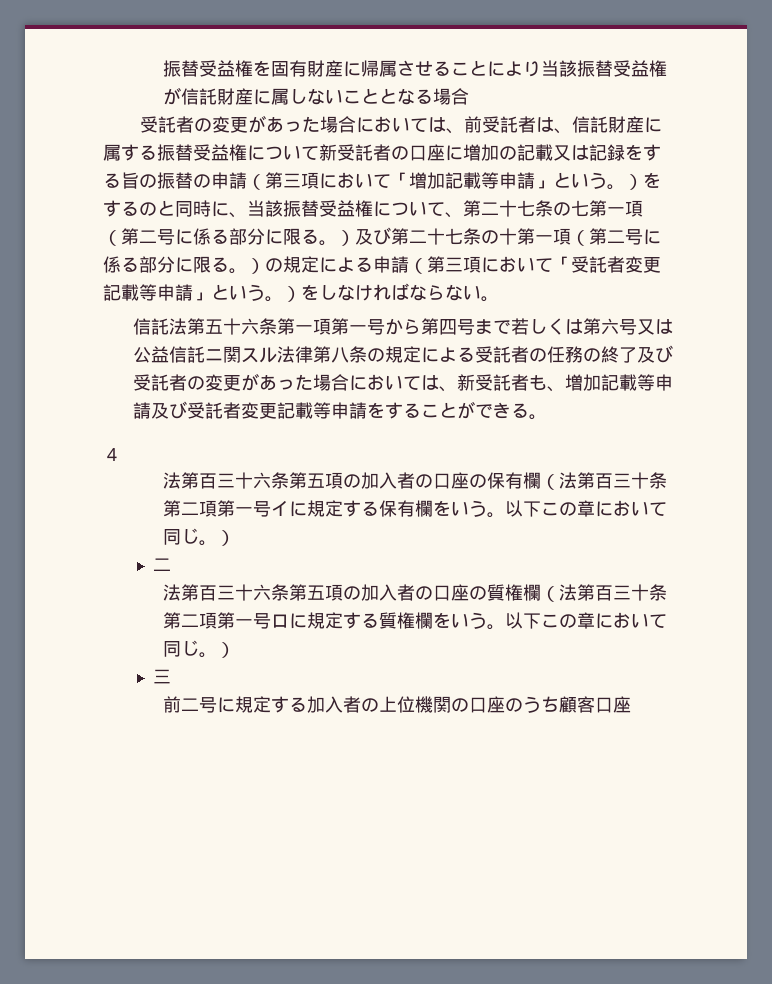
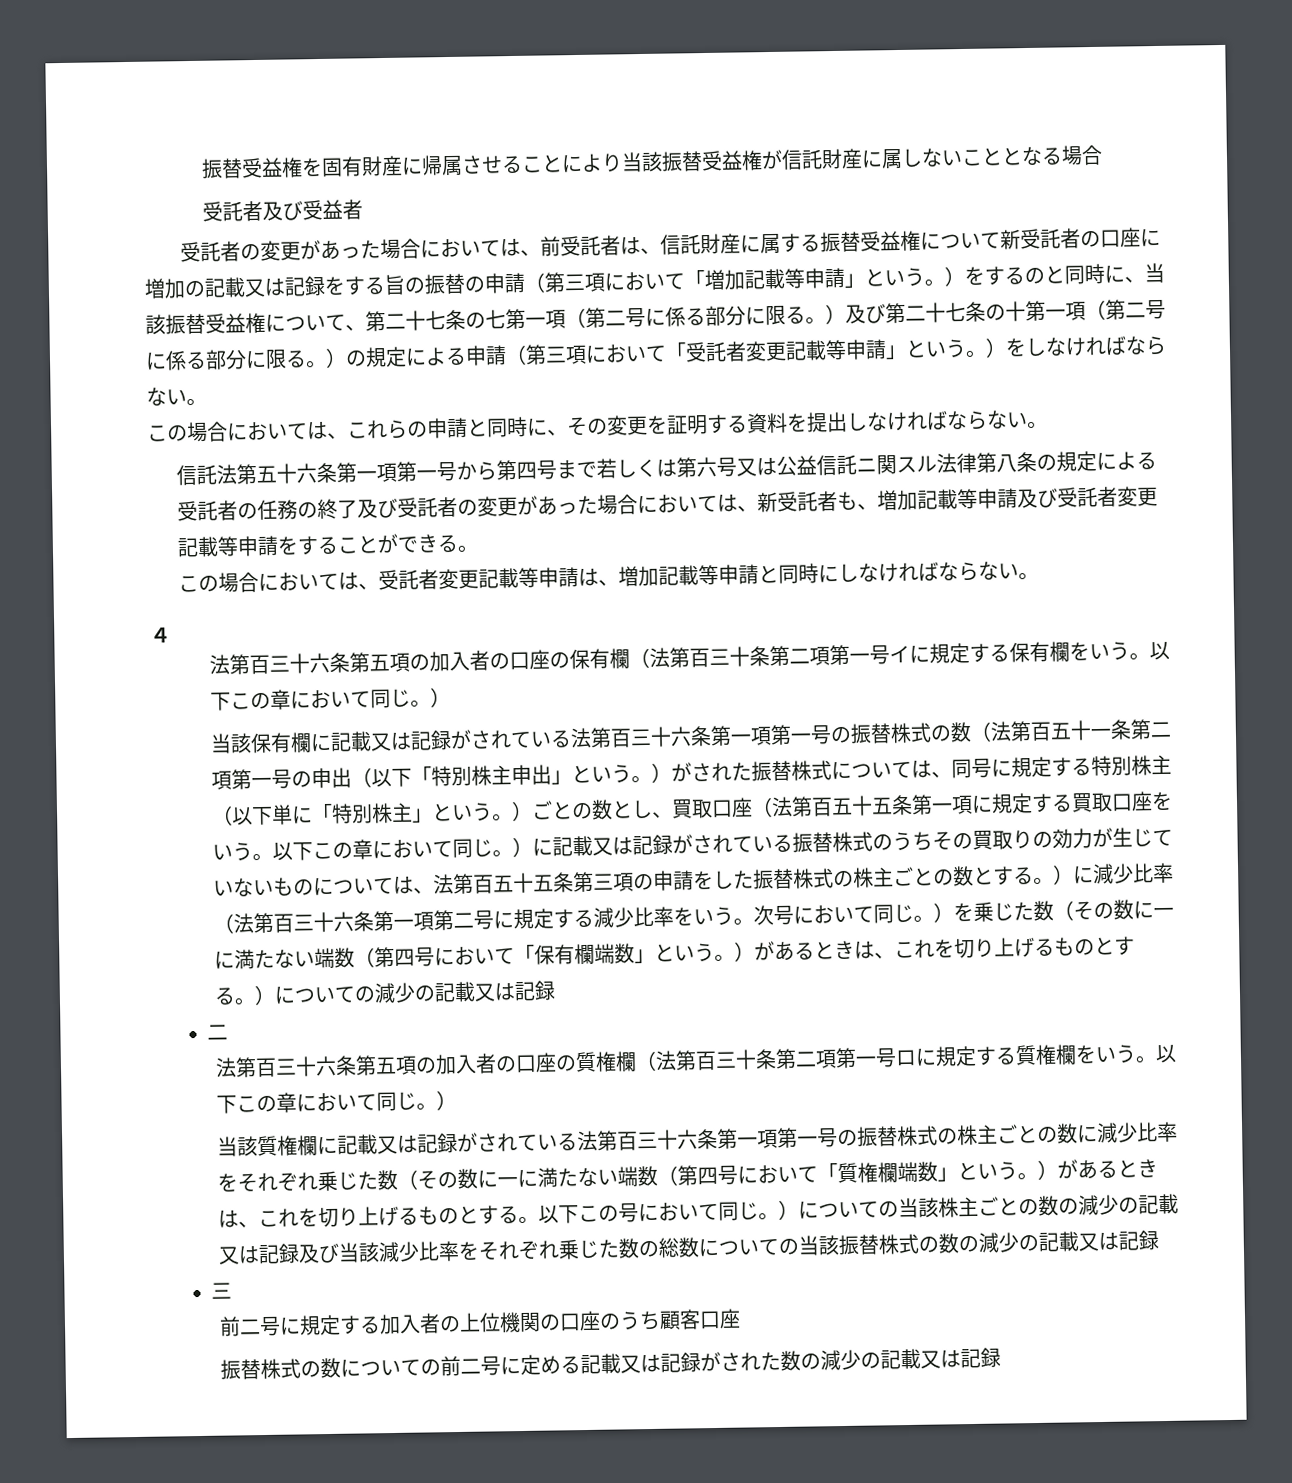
(469, 96) none -> [201,199,363,222] // 受託者及び受益者
(499, 299) none -> [147,410,1048,443] // この場合においては、これらの申請と同時に、その変更を証明する資料を提出しなければならない。
(547, 417) none -> [178,561,1040,593] // この場合においては、受託者変更記載等申請は、増加記載等申請と同時にしなければならない。
(235, 538) none -> [209,719,1171,754] [210,754,1172,790] [210,791,1173,826] [211,827,1173,862] [212,862,1174,897] [212,899,1174,934] [213,936,1135,970] [213,980,556,1006] // 当該保有欄に記載又は記録がされている法第百三十六条第一項第一号の振替株式の数（法第百五十一条第二項第一号の申出（以下「特別株主申出」という。）がされた振替株式については、同号に規定する特別株主（以下単に「特別株主」という。）ごとの数とし、買取口座（法第百五十五条第一項に規定する買取口座をいう。以下この章において同じ。）に記載又は記録がされている振替株式のうちその買取りの効力が生じていないものについては、法第百五十五条第三項の申請をした振替株式の株主ごとの数とする。）に減少比率（法第百三十六条第一項第二号に規定する減少比率をいう。次号において同じ。）を乗じた数（その数に一に満たない端数（第四号において「保有欄端数」という。）があるときは、これを切り上げるものとする。）についての減少の記載又は記録
(235, 650) none -> [216,1121,1178,1157] [216,1159,1158,1193] [217,1193,1179,1228] [217,1230,1159,1265] // 当該質権欄に記載又は記録がされている法第百三十六条第一項第一号の振替株式の株主ごとの数に減少比率をそれぞれ乗じた数（その数に一に満たない端数（第四号において「質権欄端数」という。）があるときは、これを切り上げるものとする。以下この号において同じ。）についての当該株主ごとの数の減少の記載又は記録及び当該減少比率をそれぞれ乗じた数の総数についての当該振替株式の数の減少の記載又は記録
(631, 704) none -> [219,1347,1001,1380] // 振替株式の数についての前二号に定める記載又は記録がされた数の減少の記載又は記録

